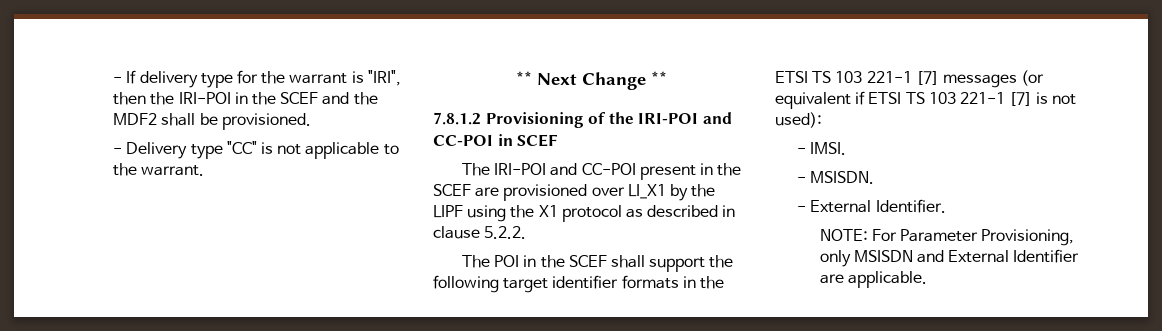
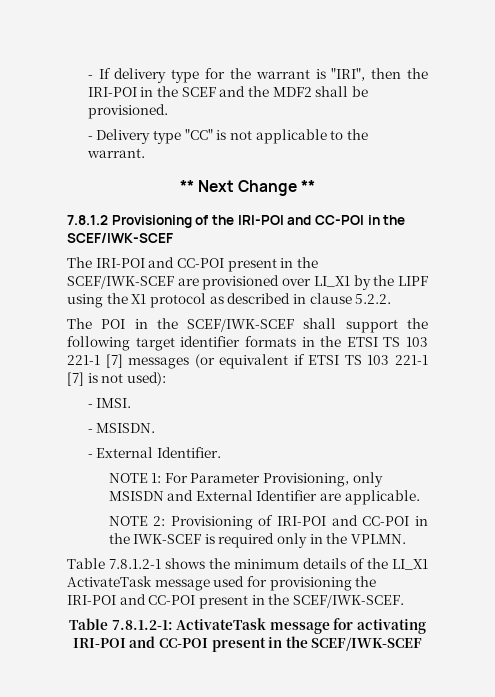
[517,134,559,147] SCEF -> [383,215,406,225] [67,233,173,243] the SCEF/IWK-SCEF
[433,184,471,196] SCEF -> [67,276,174,289] SCEF/IWK-SCEF
[568,255,607,267] SCEF -> [187,319,295,332] SCEF/IWK-SCEF
[819,229,868,241] NOTE: -> [108,473,162,483] NOTE 1:
(927, 279) none -> [108,515,429,530] [108,533,407,548] [67,558,428,570] [67,576,377,591] [67,594,404,609] [68,618,427,634] [72,636,423,652] // NOTE 2: Provisioning of IRI-POI and CC-POI in the IWK-SCEF is required only in the VPLMN. // Table 7.8.1.2-1 shows the minimum details of the LI_X1 ActivateTask message used for provisioning the IRI-POI and CC-POI present in the SCEF/IWK-SCEF. // Table 7.8.1.2-1: ActivateTask message for activating IRI-POI and CC-POI present in the SCEF/IWK-SCEF

